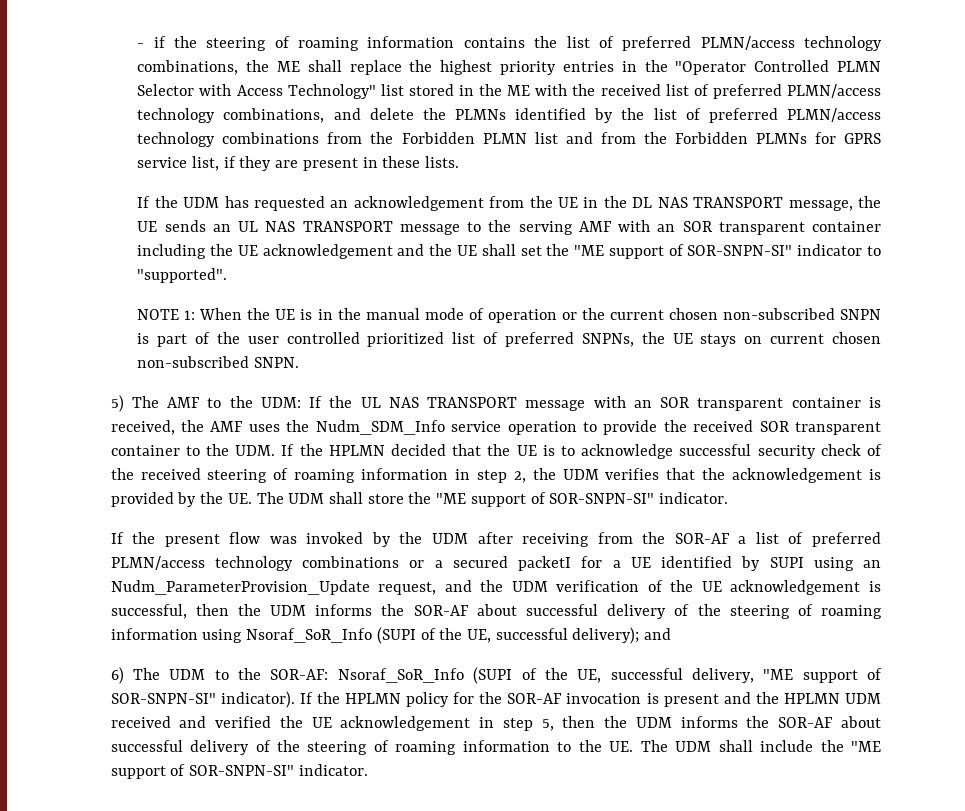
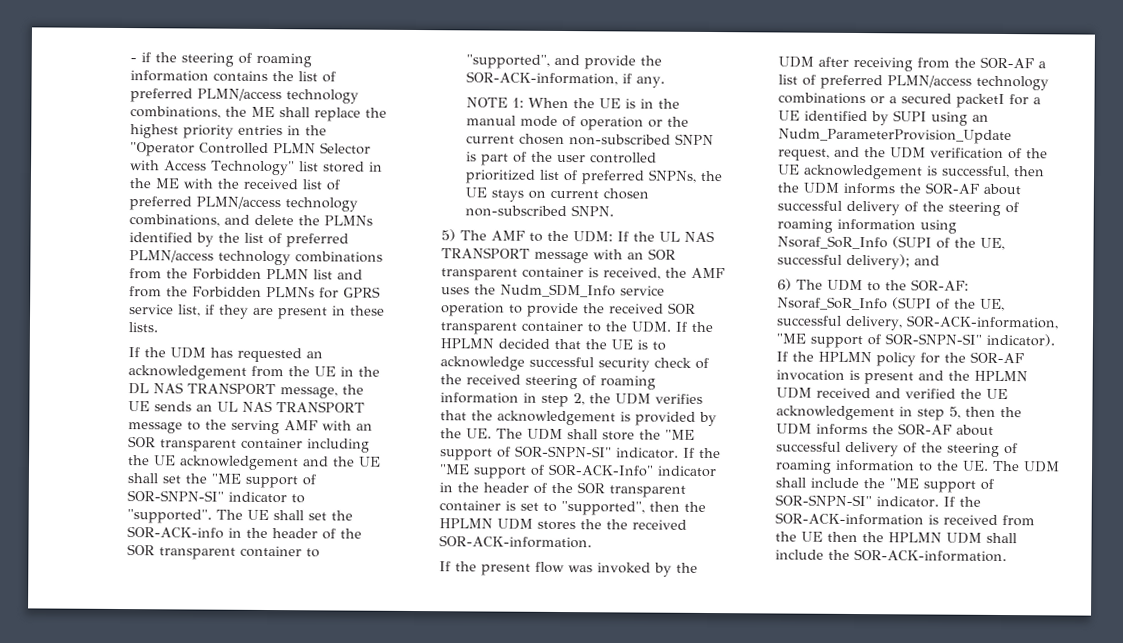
(228, 275) none -> [215,509,353,521] [126,526,362,540] [126,544,320,560] [465,54,662,70] [465,71,665,88] The UE shall set the SOR-ACK-info in the header of the SOR transparent container to "supported", and provide the SOR-ACK-information, if any.
(729, 498) none -> [682,447,721,459] [438,463,717,479] [438,482,686,498] [438,500,706,516] [438,518,687,531] [438,535,592,549] If the "ME support of SOR-ACK-Info" indicator in the header of the SOR transparent container is set to "supported", then the HPLMN UDM stores the the received SOR-ACK-information.
(754, 675) none -> [905,315,1059,330] SOR-ACK-information,
(368, 770) none -> [942,496,981,507] [774,512,1035,527] [774,531,1017,544] [774,548,1007,563] If the SOR-ACK-information is received from the UE then the HPLMN UDM shall include the SOR-ACK-information.

